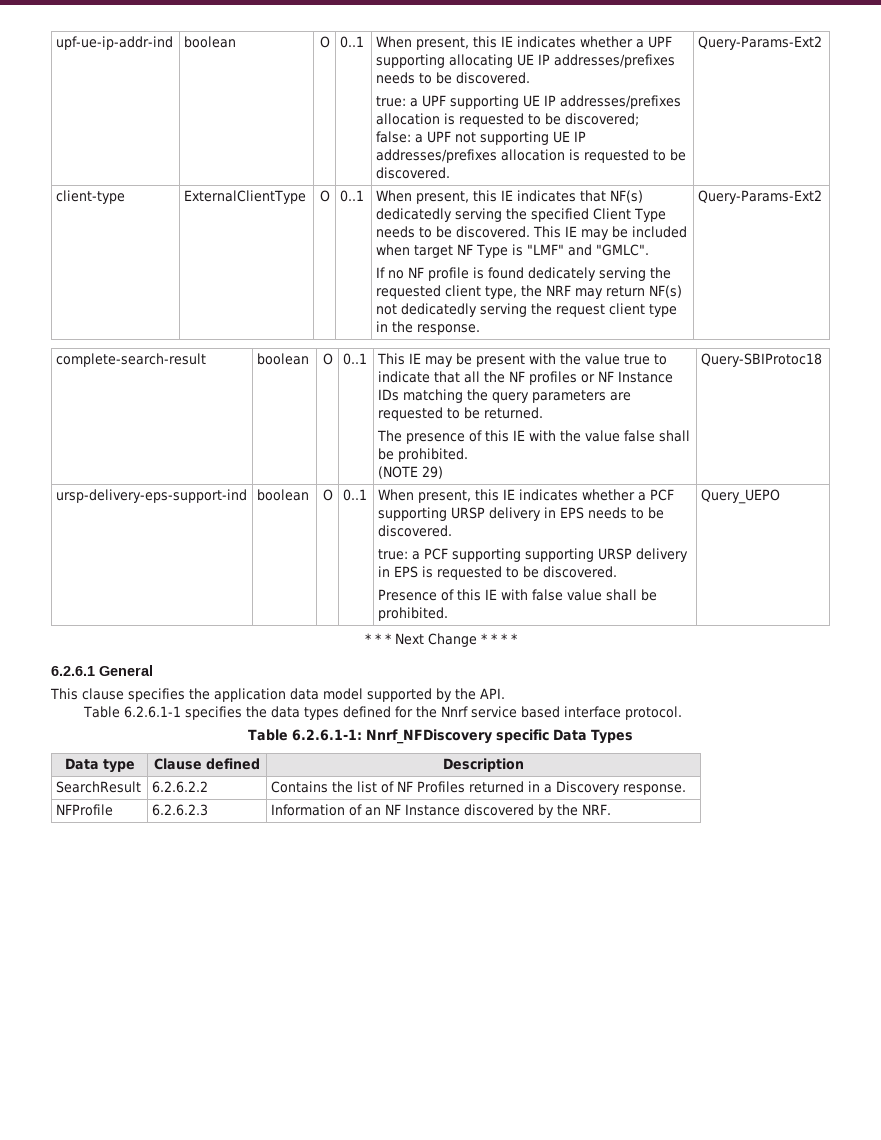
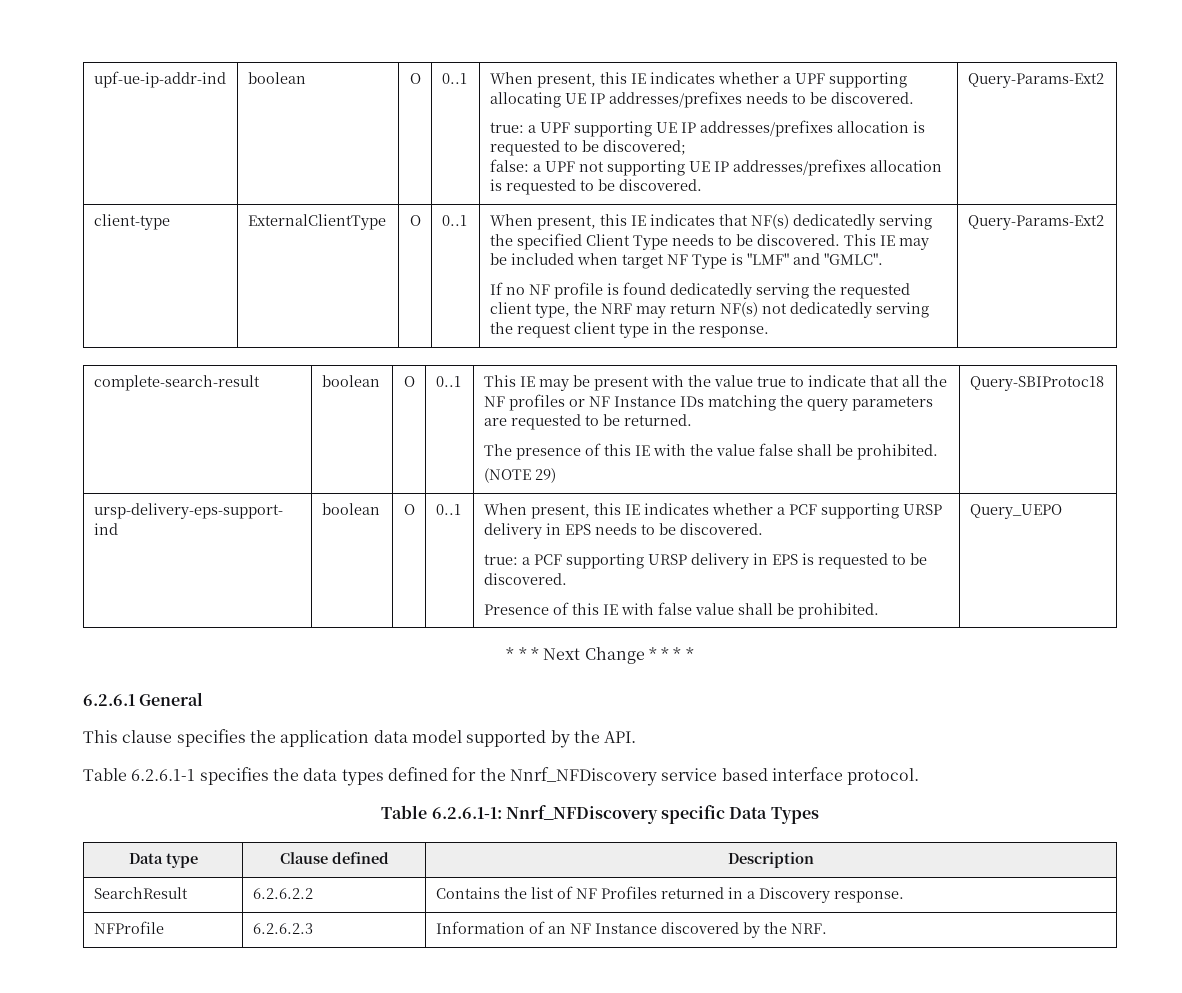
[528,267,597,281] dedicately -> [669,283,752,299] dedicatedly
[525,548,595,562] supporting -> (644, 561) none
[441,706,469,717] Nnrf -> [509,767,657,786] Nnrf_NFDiscovery

